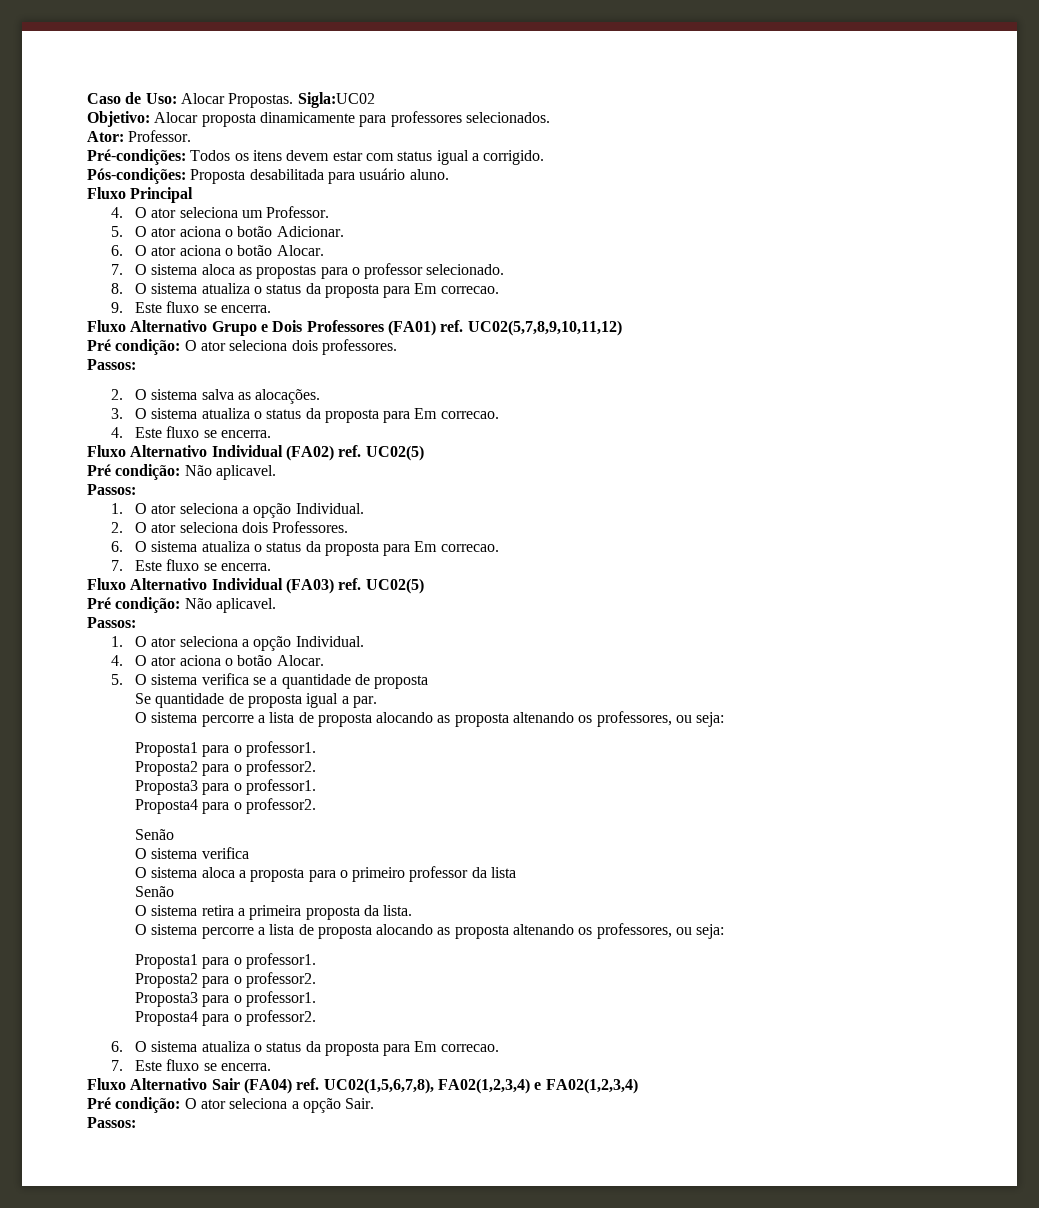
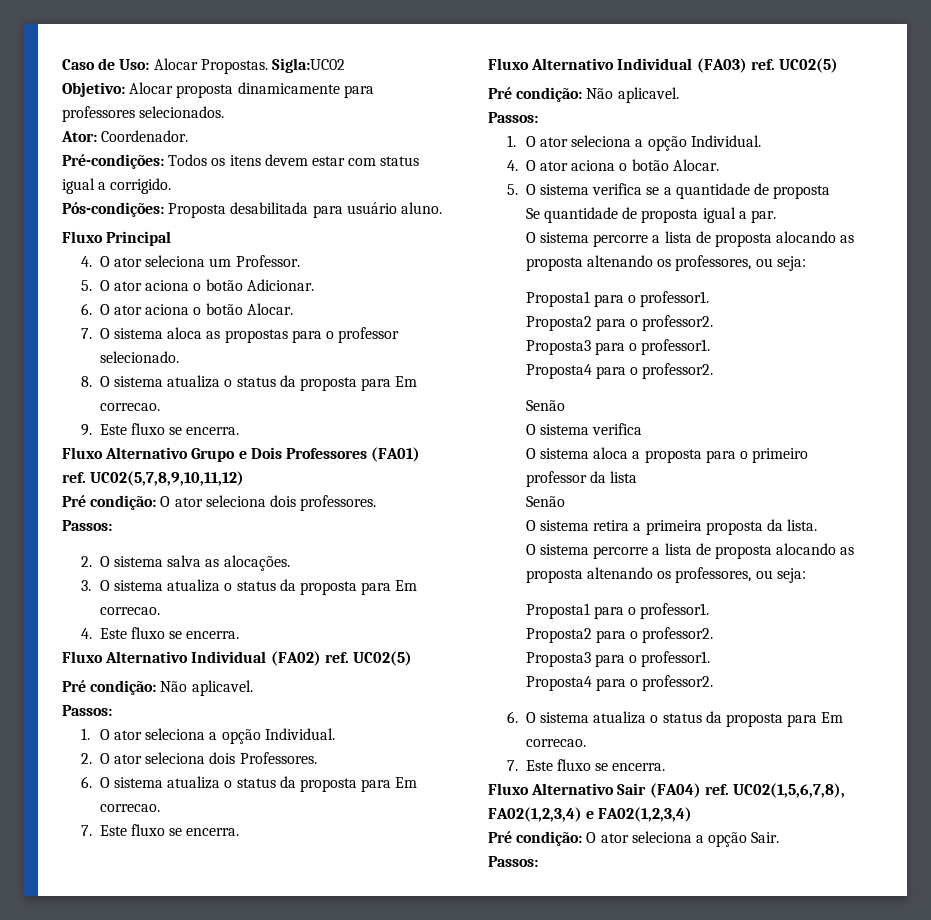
[128,130,192,142] Professor. -> [101,130,189,142] Coordenador.

